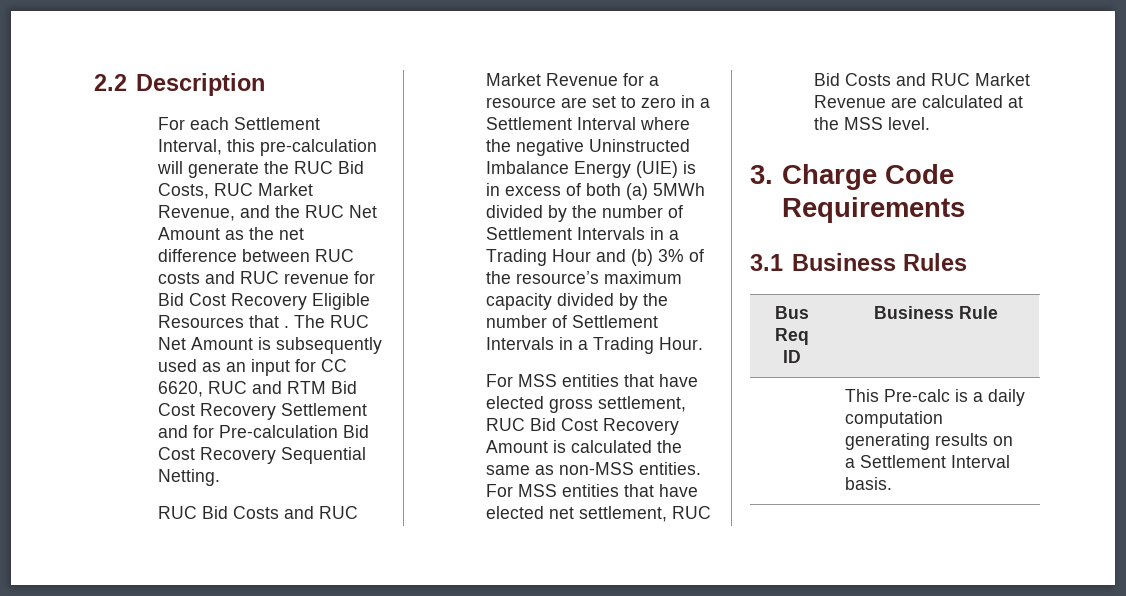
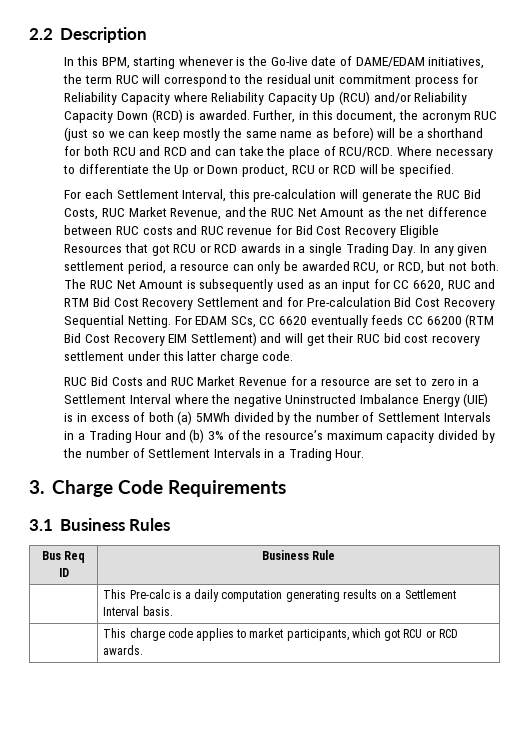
(265, 84) none -> [64,56,485,69] [63,74,479,87] [64,91,468,105] [64,109,498,123] [64,127,484,141] [64,146,493,159] [63,164,454,177] // In this BPM, starting whenever is the Go-live date of DAME/EDAM initiatives, the term RUC will correspond to the residual unit commitment process for Reliability Capacity where Reliability Capacity Up (RCU) and/or Reliability Capacity Down (RCD) is awarded. Further, in this document, the acronym RUC (just so we can keep mostly the same name as before) will be a shorthand for both RCU and RCD and can take the place of RCU/RCD. Where necessary to differentiate the Up or Down product, RCU or RCD will be specified.
[283,326,289,328] . -> [151,243,488,256] [64,261,499,274] got RCU or RCD awards in a single Trading Day. In any given settlement period, a resource can only be awarded RCU, or RCD, but not both.
(220, 477) none -> [174,314,495,328] [64,332,480,346] [64,351,294,364] For EDAM SCs, CC 6620 eventually feeds CC 66200 (RTM Bid Cost Recovery EIM Settlement) and will get their RUC bid cost recovery settlement under this latter charge code.
[485,374,698,387] [485,396,686,413] [485,418,679,435] [485,440,682,453] [485,462,701,475] [485,484,698,497] [485,506,711,522] [813,73,1030,86] [813,95,1023,108] [813,117,930,130] // For MSS entities that have elected gross settlement, RUC Bid Cost Recovery Amount is calculated the same as non-MSS entities. For MSS entities that have elected net settlement, RUC Bid Costs and RUC Market Revenue are calculated at the MSS level. -> (365, 453) none
(893, 483) none -> [103,628,458,641] [103,645,144,655] // | This charge code applies to market participants, which got RCU or RCD awards.

